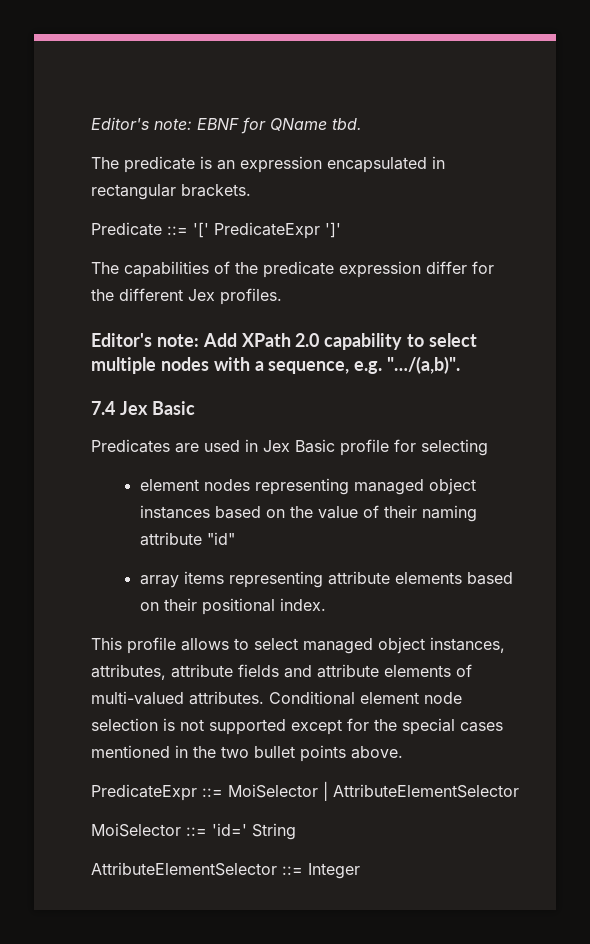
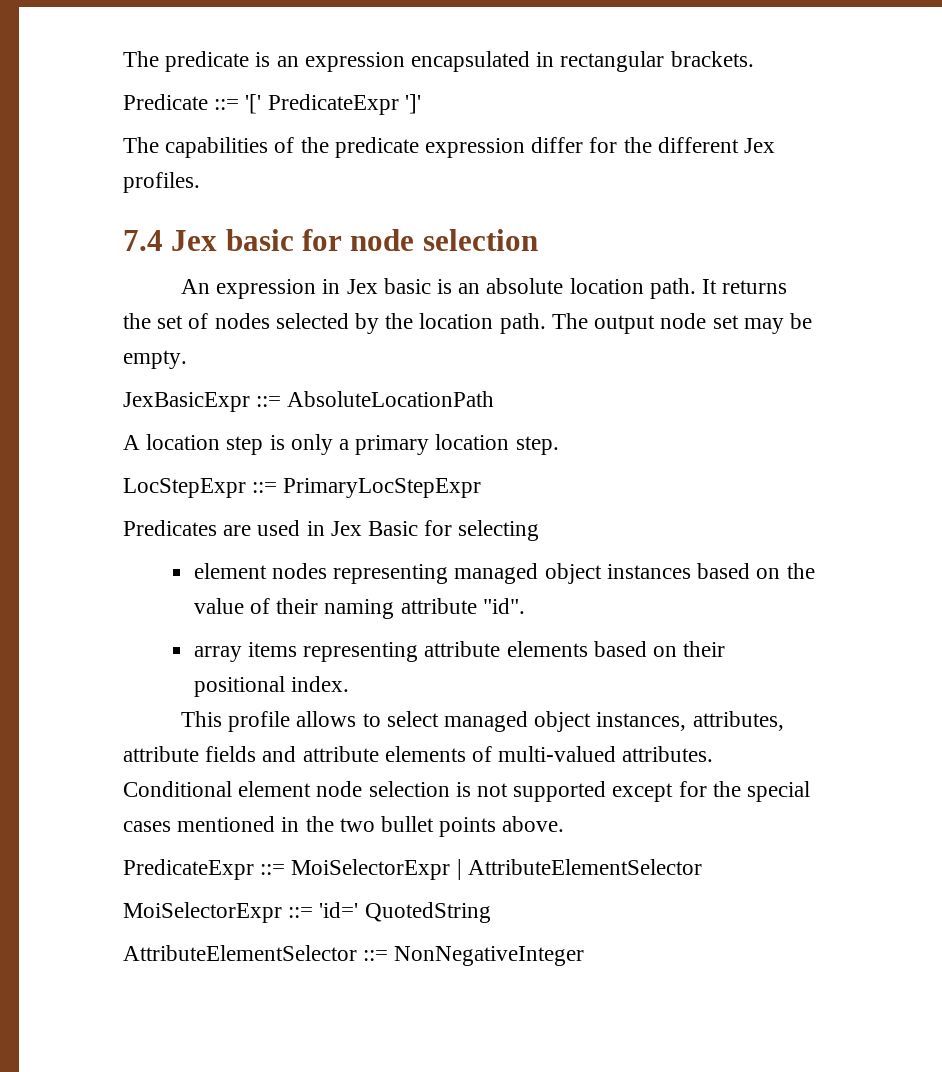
[91,117,362,134] Editor's note: EBNF for QName tbd. // -> (123, 59) none
[91,333,478,350] [91,356,461,374] [91,401,195,415] Editor's note: Add XPath 2.0 capability to select multiple nodes with a sequence, e.g. "…/(a,b)". // 7.4 Jex Basic -> [123,229,538,251] [180,278,788,299] [123,313,812,334] [123,350,187,369] [123,391,495,412] [123,434,559,455] [123,478,482,498] 7.4 Jex basic for node selection // An expression in Jex basic is an absolute location path. It returns the set of nodes selected by the location path. The output node set may be empty. // JexBasicExpr ::= AbsoluteLocationPath // A location step is only a primary location step. // LocStepExpr ::= PrimaryLocStepExpr
[340,439,389,456] profile -> (419, 528) none
[206,532,235,545] "id" -> [482,598,525,614] "id".
[228,784,318,798] MoiSelector -> [291,859,451,880] MoiSelectorExpr
[91,823,181,837] MoiSelector -> [123,902,282,923] MoiSelectorExpr
[252,823,296,840] String -> [364,902,491,923] QuotedString
[308,863,360,879] Integer -> [394,946,585,966] NonNegativeInteger

